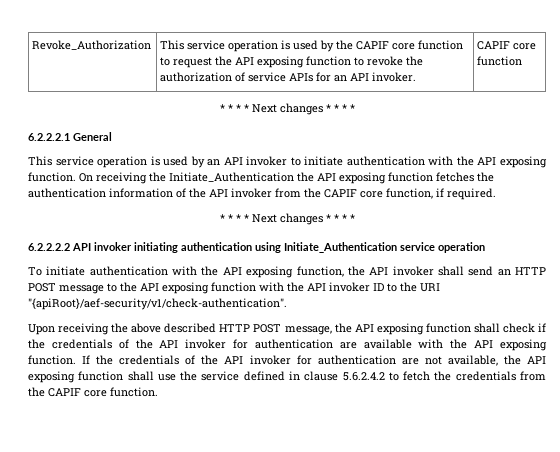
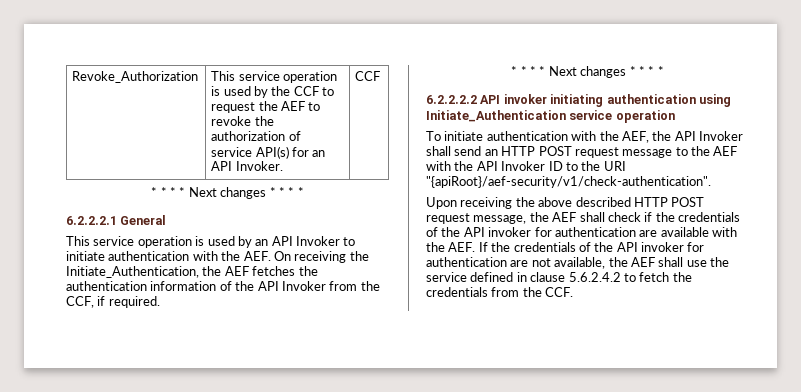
[356,40,464,50] [160,56,352,68] CAPIF core function to request the API exposing function -> [293,86,335,96] [211,101,305,113] CCF to request the AEF
[289,73,314,82] APIs -> [255,146,289,159] API(s)
[372,72,417,82] [477,41,537,50] [477,56,523,66] invoker. | CAPIF core function -> [235,161,283,171] [355,71,381,81] Invoker. | CCF
[246,156,288,166] invoker -> [296,236,340,246] Invoker
[477,156,548,168] [28,172,433,184] API exposing function. On receiving the Initiate_Authentication the API exposing function -> [243,251,369,263] [66,266,249,278] AEF. On receiving the Initiate_Authentication, the AEF
[231,188,433,199] invoker from the CAPIF core function, -> [281,281,380,291] [66,296,94,308] Invoker from the CCF,
[222,266,434,278] API exposing function, the API invoker -> [621,131,743,143] AEF, the API Invoker
(56, 287) none -> [574,147,619,158] request
[140,282,370,294] API exposing function with the API invoker -> [713,146,738,156] [426,161,546,171] AEF with the API Invoker
(282, 328) none -> [426,213,470,224] request
[354,323,471,335] API exposing function -> [552,212,577,222] AEF
[474,339,548,351] [28,355,76,365] API exposing function. -> [448,242,476,252] AEF.
[527,356,546,364] [28,371,124,383] API exposing function -> [630,257,655,267] AEF
[48,387,158,397] CAPIF core function. -> [545,287,574,297] CCF.

